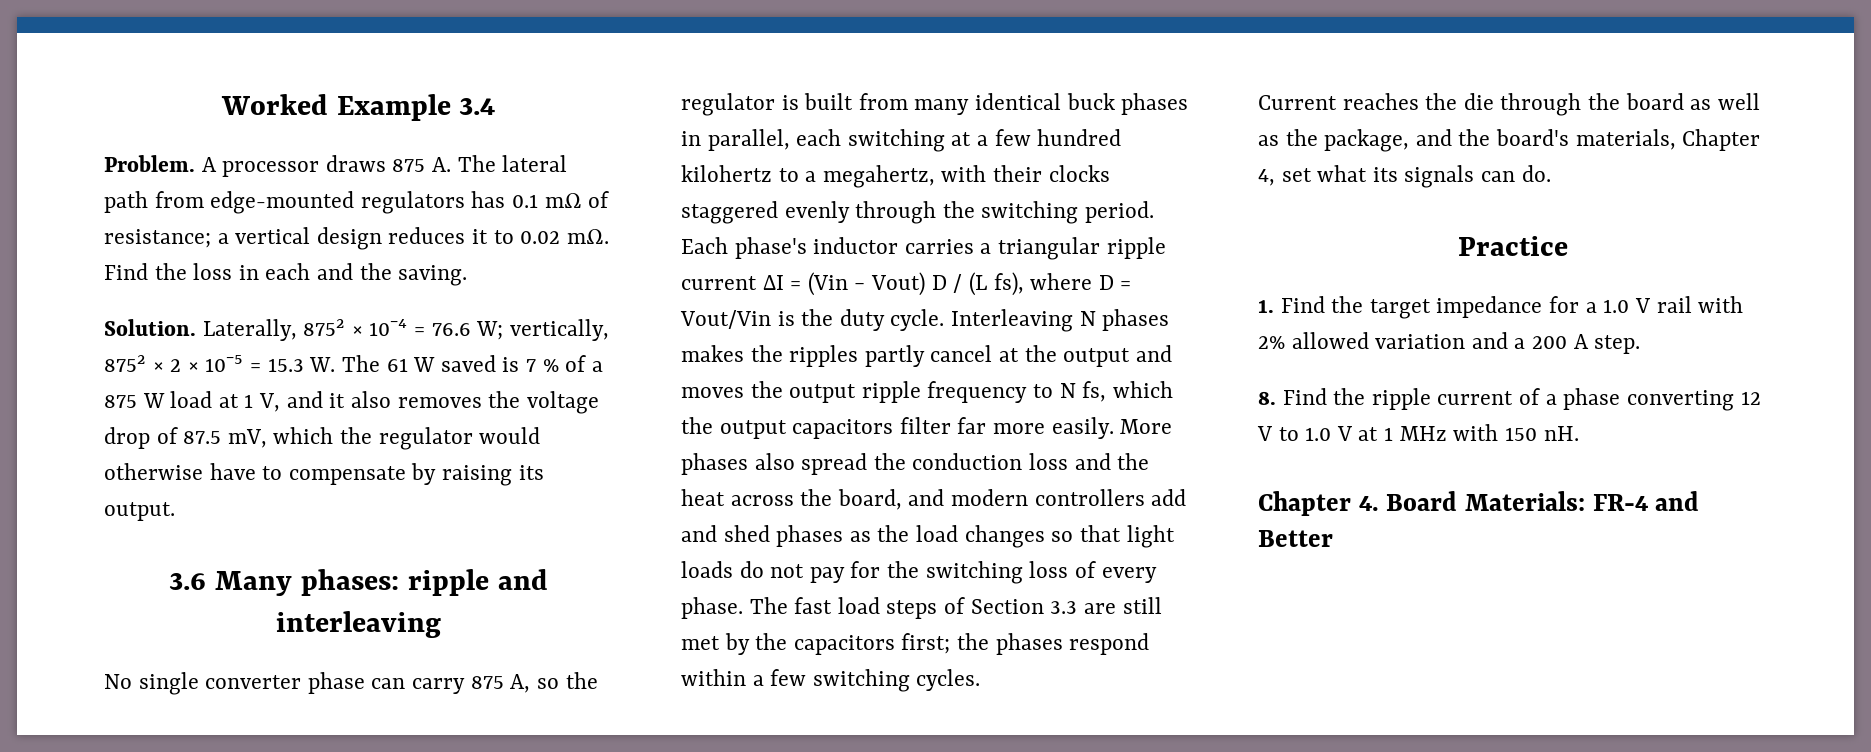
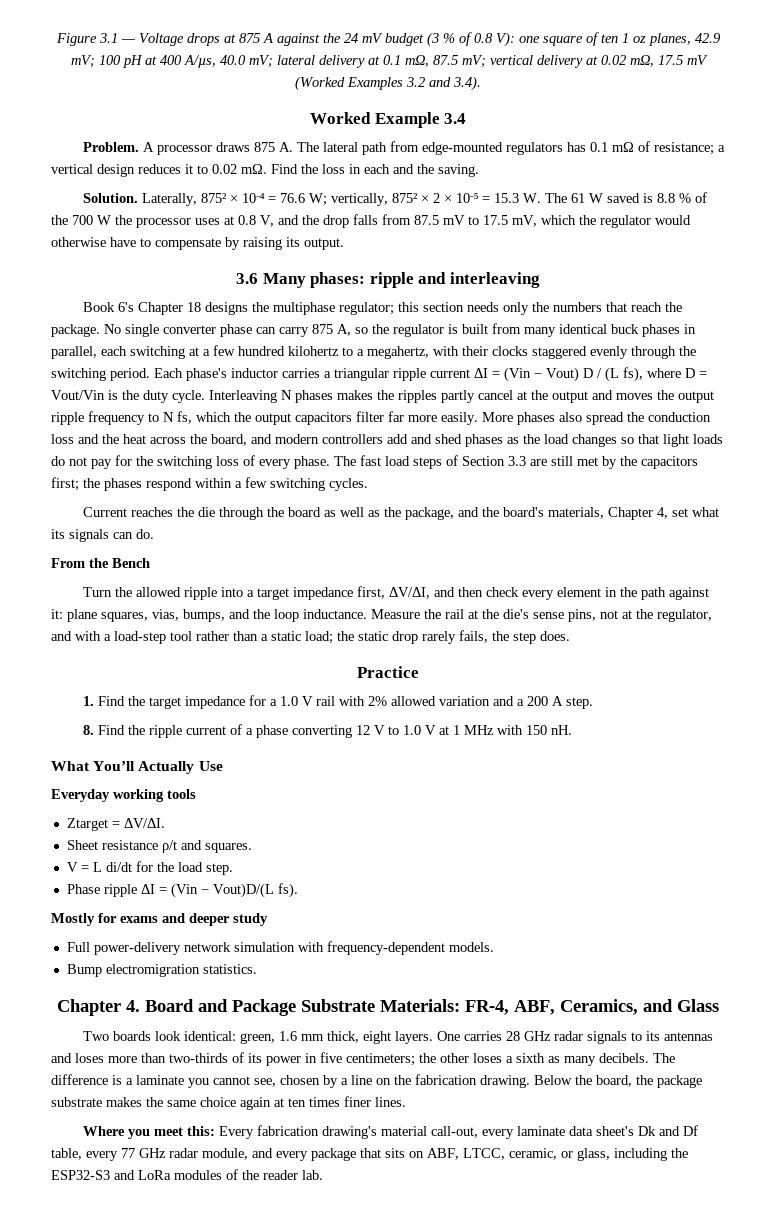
(220, 104) none -> [55,32,721,47] [70,55,708,68] [295,76,481,91] Figure 3.1 — Voltage drops at 875 A against the 24 mV budget (3 % of 0.8 V): one square of ten 1 oz planes, 42.9 mV; 100 pH at 400 A/µs, 40.0 mV; lateral delivery at 0.1 mΩ, 87.5 mV; vertical delivery at 0.02 mΩ, 17.5 mV (Worked Examples 3.2 and 3.4). //
[525,355,603,372] [104,391,599,414] [104,427,222,449] 7 % of a 875 W load at 1 V, and it also removes the voltage drop of 87.5 -> [657,192,708,203] [51,214,508,228] 8.8 % of the 700 W the processor uses at 0.8 V, and the drop falls from 87.5 mV to 17.5
(441, 624) none -> [83,302,683,315] [51,324,100,337] Book 6's Chapter 18 designs the multiphase regulator; this section needs only the numbers that reach the package.
(1551, 173) none -> [51,558,150,568] [83,586,710,600] [51,609,712,622] [51,630,570,644] // From the Bench // Turn the allowed ripple into a target impedance first, ΔV/ΔI, and then check every element in the path against it: plane squares, vias, bumps, and the loop inductance. Measure the rail at the die's sense pins, not at the regulator, and with a load-step tool rather than a static load; the static drop rarely fails, the step does.
[1258,491,1700,516] [1258,530,1333,547] Chapter 4. Board Materials: FR-4 and Better -> [51,761,223,774] [51,789,196,802] [66,818,165,831] [66,840,252,853] [66,861,233,875] [66,883,298,898] [51,913,268,926] [66,941,494,955] [66,964,257,977] [57,999,719,1016] [83,1031,714,1044] [51,1052,675,1066] [51,1074,702,1088] [51,1096,406,1110] [83,1125,699,1139] [51,1148,688,1161] [51,1169,323,1180] What You’ll Actually Use // Everyday working tools // Ztarget = ΔV/ΔI. // Sheet resistance ρ/t and squares. // V = L di/dt for the load step. // Phase ripple ΔI = (Vin − Vout)D/(L fs). // Mostly for exams and deeper study // Full power-delivery network simulation with frequency-dependent models. // Bump electromigration statistics. // Chapter 4. Board and Package Substrate Materials: FR-4, ABF, Ceramics, and Glass // Two boards look identical: green, 1.6 mm thick, eight layers. One carries 28 GHz radar signals to its antennas and loses more than two-thirds of its power in five centimeters; the other loses a sixth as many decibels. The difference is a laminate you cannot see, chosen by a line on the fabrication drawing. Below the board, the package substrate makes the same choice again at ten times finer lines. // Where you meet this: Every fabrication drawing's material call-out, every laminate data sheet's Dk and Df table, every 77 GHz radar module, and every package that sits on ABF, LTCC, ceramic, or glass, including the ESP32-S3 and LoRa modules of the reader lab.

